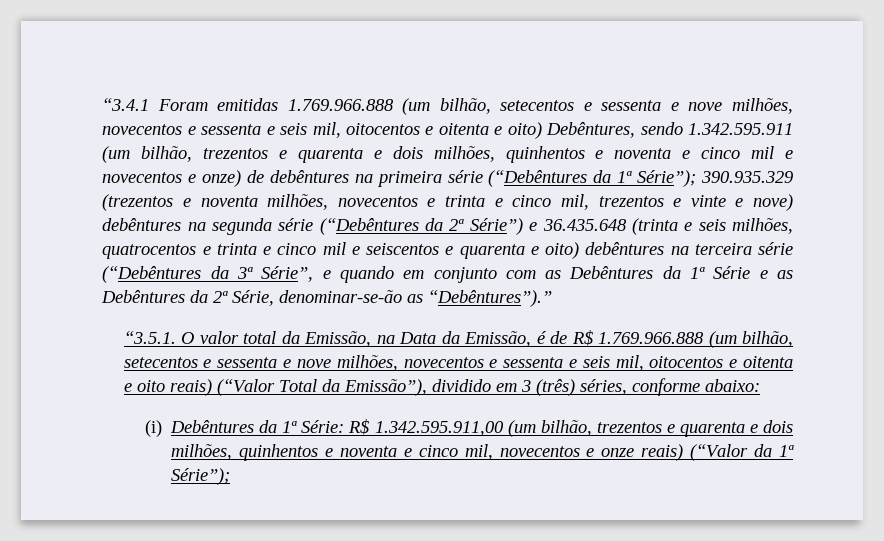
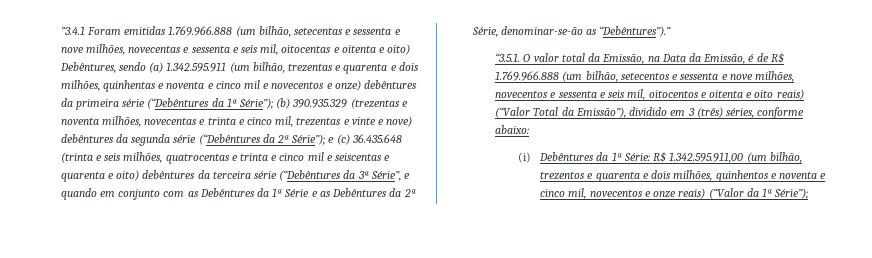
[500,98,794,114] [102,122,420,138] setecentos e sessenta e nove milhões, novecentos e sessenta e seis mil, oitocentos -> [293,27,401,35] [60,44,332,55] setecentas e sessenta e nove milhões, novecentas e sessenta e seis mil, oitocentas
(683, 128) none -> [149,62,164,73] (a)
[203,146,585,163] trezentos e quarenta e dois milhões, quinhentos -> [287,62,419,74] [60,80,156,92] trezentas e quarenta e dois milhões, quinhentas
[246,170,373,183] de debêntures na -> [364,80,418,89] [60,98,73,107] debêntures da
[701,171,793,183] [102,194,174,211] 390.935.329 (trezentos -> [276,98,400,109] (b) 390.935.329 (trezentas
[337,196,418,207] novecentos -> [144,117,198,125] novecentas
[598,196,664,207] trezentos -> [296,117,342,126] trezentas
[187,222,206,231] na -> [115,134,128,143] da
[469,218,538,235] Série”) e -> [291,134,350,145] Série”); e (c)
[102,244,197,259] quatrocentos -> [165,153,230,164] quatrocentas
[366,243,440,255] seiscentos -> [335,153,383,161] seiscentas
[670,246,689,255] na -> [197,170,210,179] da

